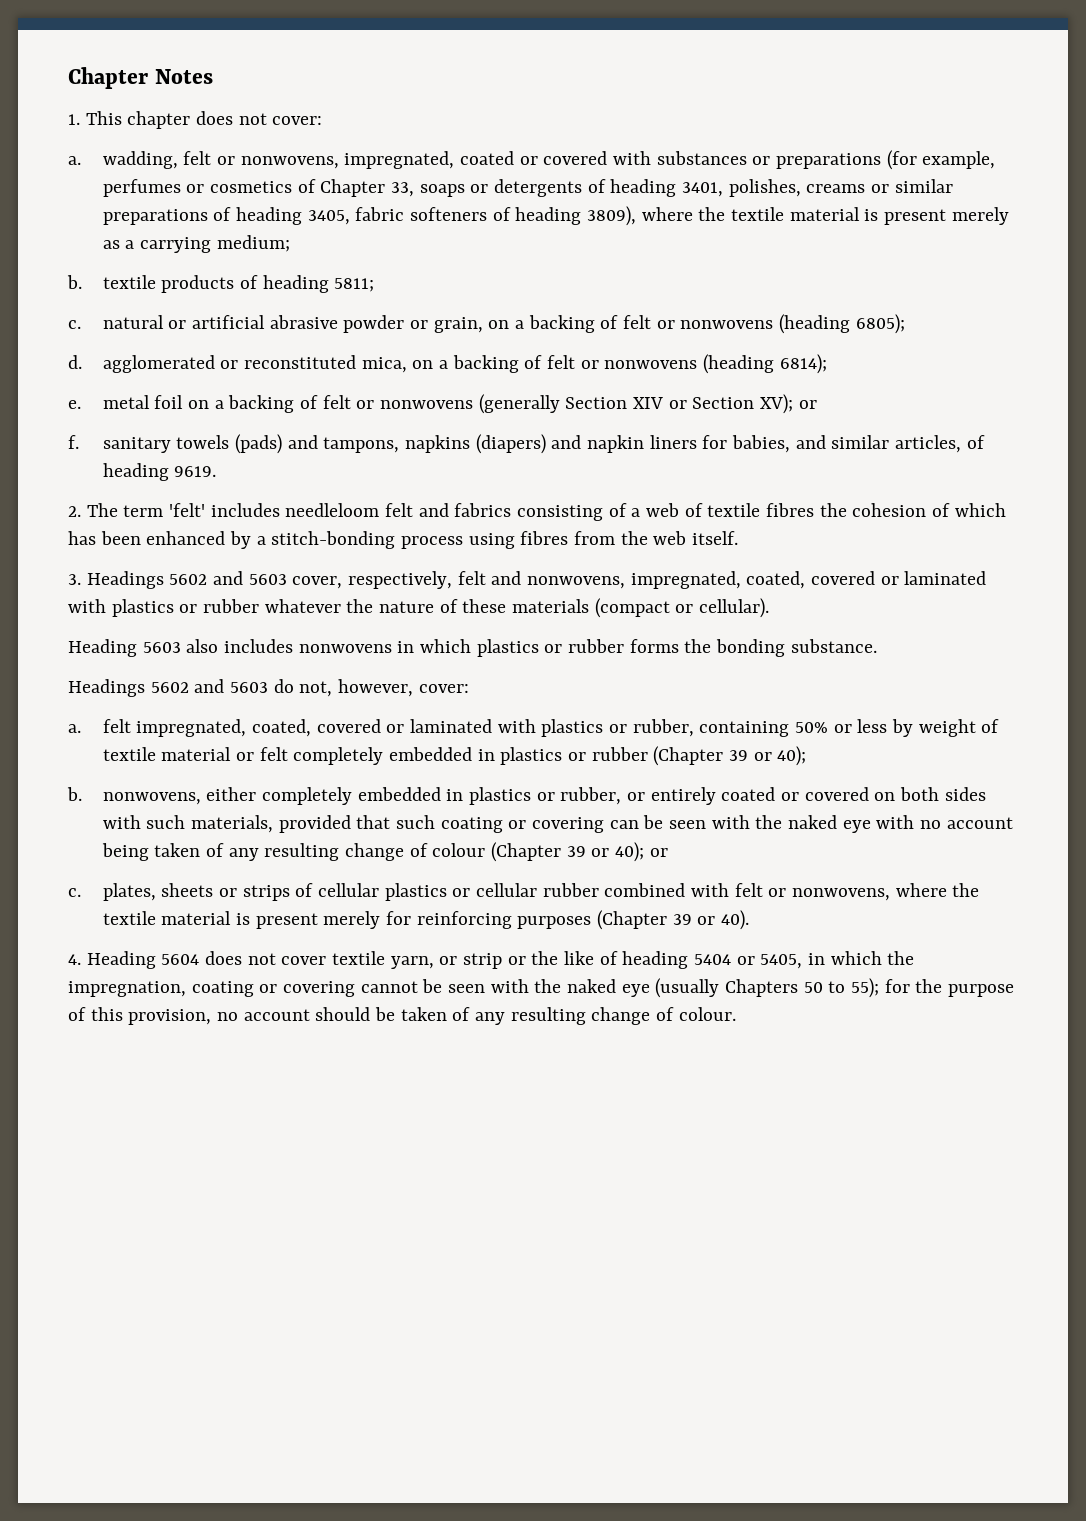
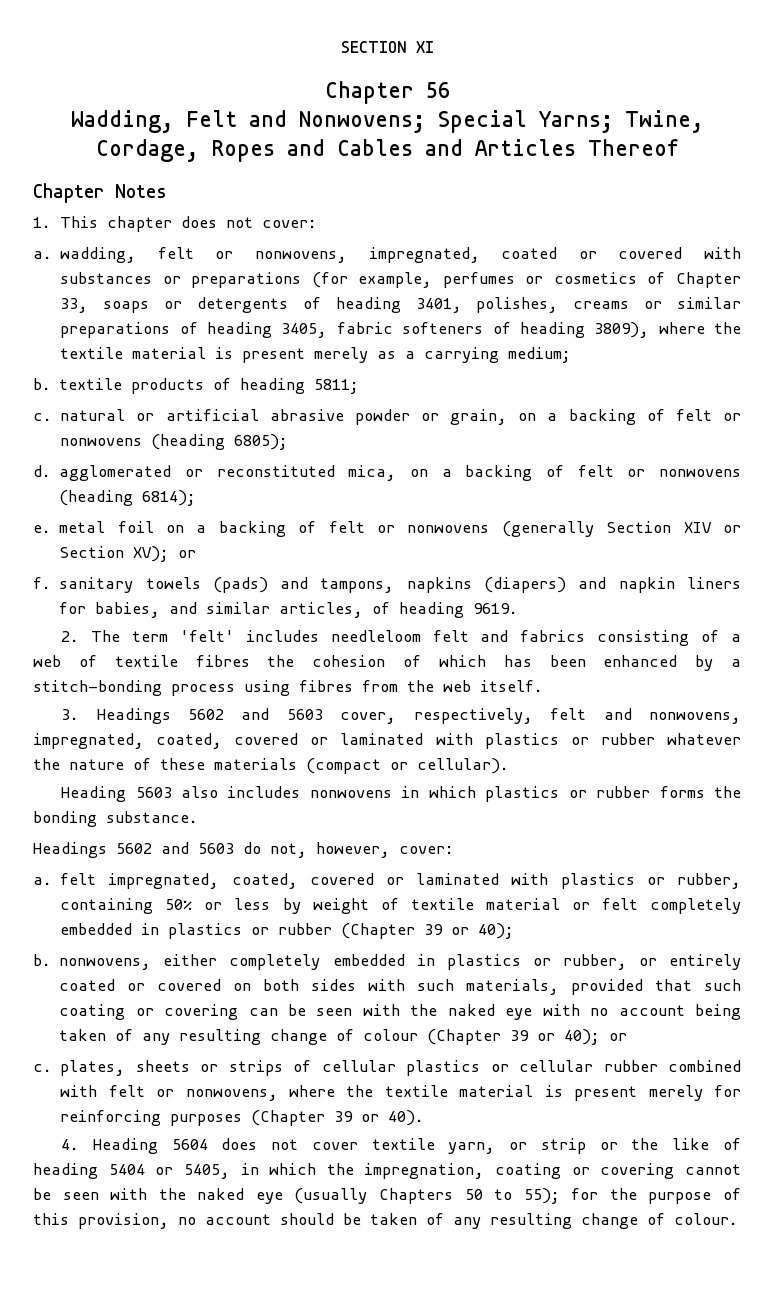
(68, 78) none -> [340,41,434,53] [324,81,450,104] [70,110,704,133] [95,139,679,162] SECTION XI // Chapter 56 // Wadding, Felt and Nonwovens; Special Yarns; Twine, Cordage, Ropes and Cables and Articles Thereof //

